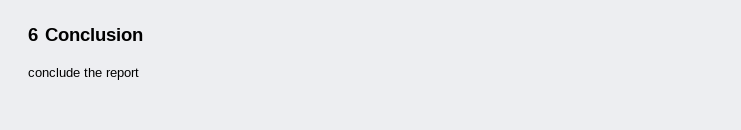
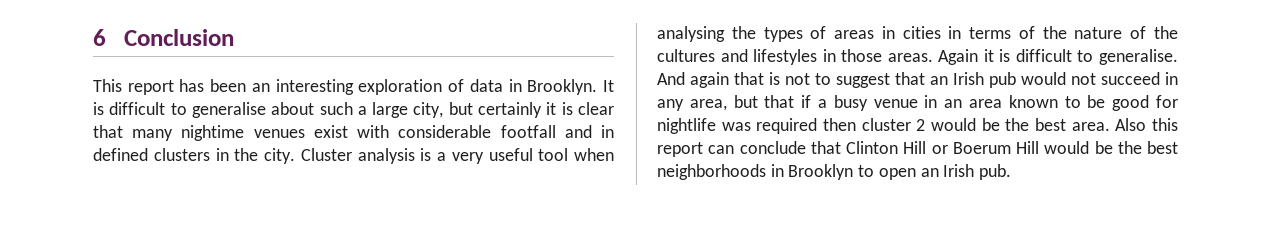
[28,68,139,80] conclude the report -> [93,79,615,95] [93,102,615,118] [93,125,614,141] [93,148,614,164] [657,26,1178,42] [657,49,1178,65] [657,72,1178,88] [657,95,1178,111] [657,118,1178,134] [657,141,1178,157] [657,164,1012,180] This report has been an interesting exploration of data in Brooklyn. It is difficult to generalise about such a large city, but certainly it is clear that many nightime venues exist with considerable footfall and in defined clusters in the city. Cluster analysis is a very useful tool when analysing the types of areas in cities in terms of the nature of the cultures and lifestyles in those areas. Again it is difficult to generalise. And again that is not to suggest that an Irish pub would not succeed in any area, but that if a busy venue in an area known to be good for nightlife was required then cluster 2 would be the best area. Also this report can conclude that Clinton Hill or Boerum Hill would be the best neighborhoods in Brooklyn to open an Irish pub.

